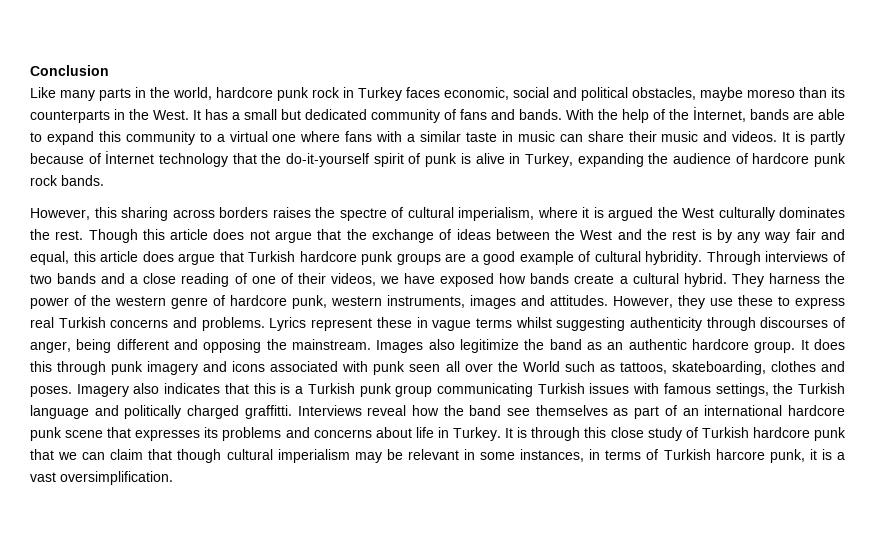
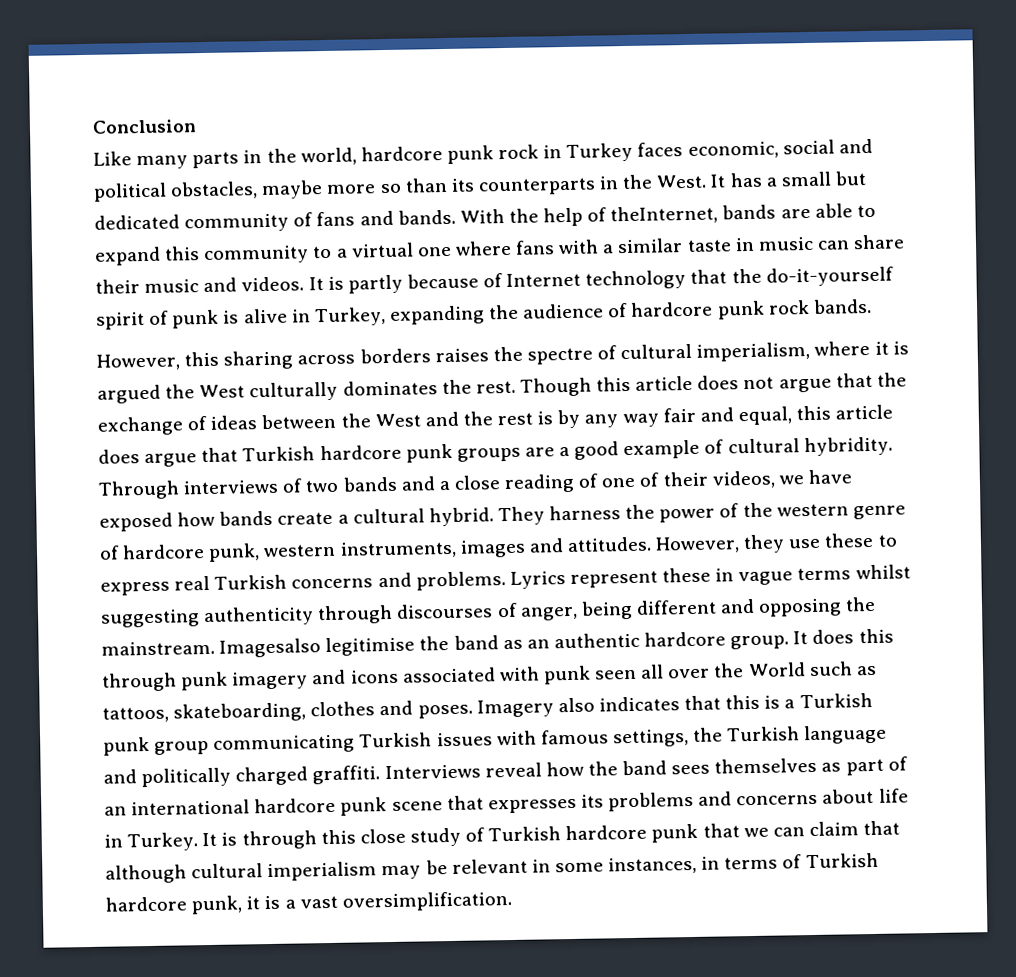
[747,89,795,98] moreso -> [326,183,402,194] more so
[669,107,746,122] the İnternet, -> [610,205,719,225] theInternet,
[105,151,155,164] İnternet -> [506,272,582,287] Internet
[376,339,519,353] Images also legitimize -> [219,636,416,658] Imagesalso legitimise
[244,405,292,419] graffitti. -> [312,765,381,785] graffiti.
[507,408,531,416] see -> [671,764,711,775] sees
[177,449,222,463] though -> [105,864,187,884] although
[715,449,765,460] harcore -> [105,896,187,912] hardcore

